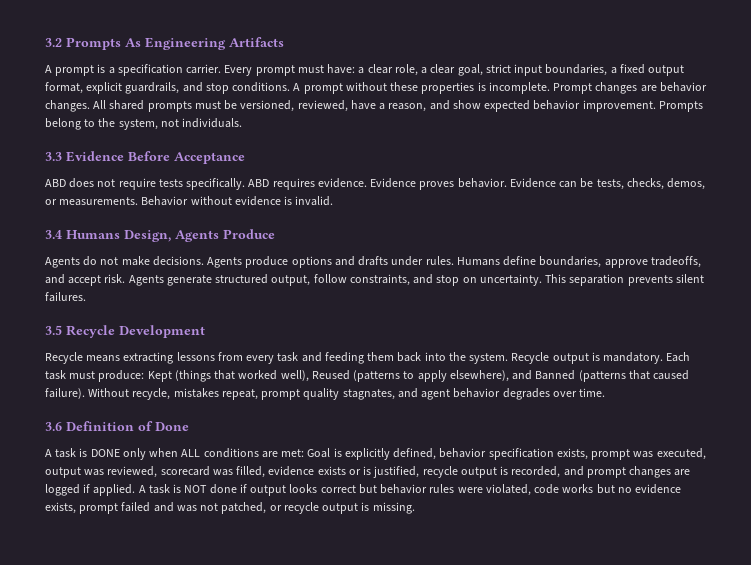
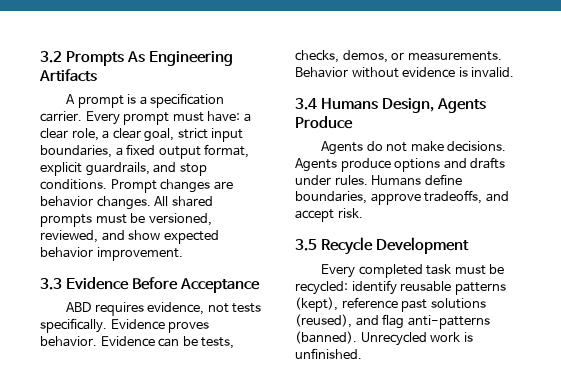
[293,82,550,94] A prompt without these properties is incomplete. -> (107, 184) none
[350,100,427,112] have a reason, -> (98, 236) none
[658,101,703,112] [45,118,243,130] Prompts belong to the system, not individuals. -> (183, 254) none
[69,178,367,190] does not require tests specifically. ABD requires evidence. -> [94,302,262,316] [40,318,107,333] requires evidence, not tests specifically.
[128,274,704,286] [45,292,86,302] [45,325,205,338] [45,352,691,364] [45,370,690,382] [45,388,606,400] [45,421,189,431] [45,448,706,460] [45,466,691,478] [45,484,682,496] [45,502,415,514] Agents generate structured output, follow constraints, and stop on uncertainty. This separation prevents silent failures. // 3.5 Recycle Development // Recycle means extracting lessons from every task and feeding them back into the system. Recycle output is mandatory. Each task must produce: Kept (things that worked well), Reused (patterns to apply elsewhere), and Banned (patterns that caused failure). Without recycle, mistakes repeat, prompt quality stagnates, and agent behavior degrades over time. // 3.6 Definition of Done // A task is DONE only when ALL conditions are met: Goal is explicitly defined, behavior specification exists, prompt was executed, output was reviewed, scorecard was filled, evidence exists or is justified, recycle output is recorded, and prompt changes are logged if applied. A task is NOT done if output looks correct but behavior rules were violated, code works but no evidence exists, prompt failed and was not patched, or recycle output is missing. -> [295,237,470,255] [321,264,505,278] [295,280,506,295] [295,297,486,312] [295,314,490,329] [295,331,473,346] [295,348,362,359] // 3.5 Recycle Development // Every completed task must be recycled: identify reusable patterns (kept), reference past solutions (reused), and flag anti-patterns (banned). Unrecycled work is unfinished.

